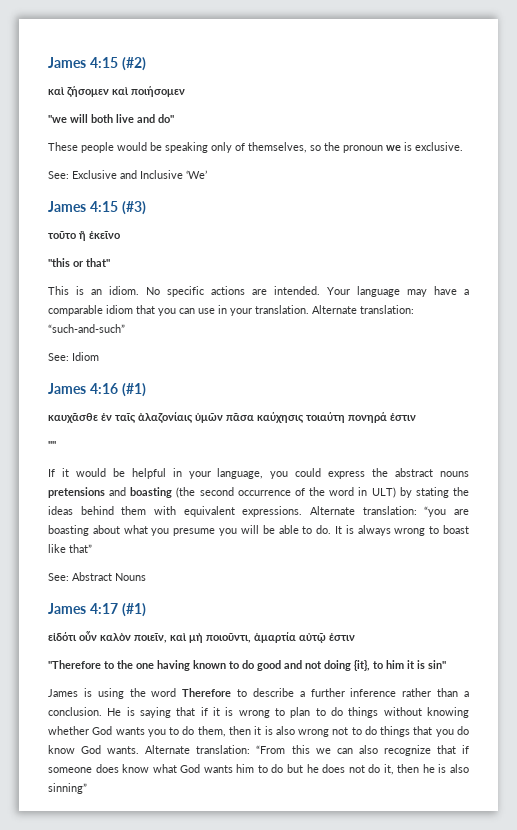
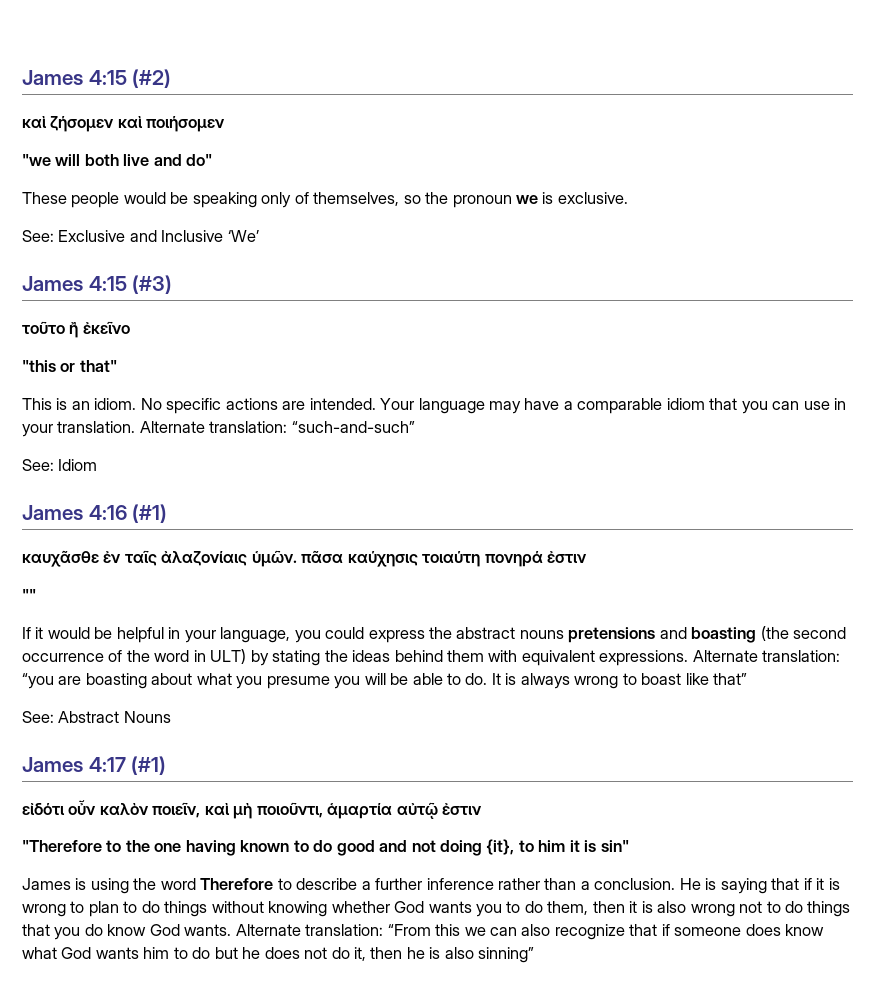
[195,413,223,423] ὑμῶν -> [251,550,297,567] ὑμῶν.

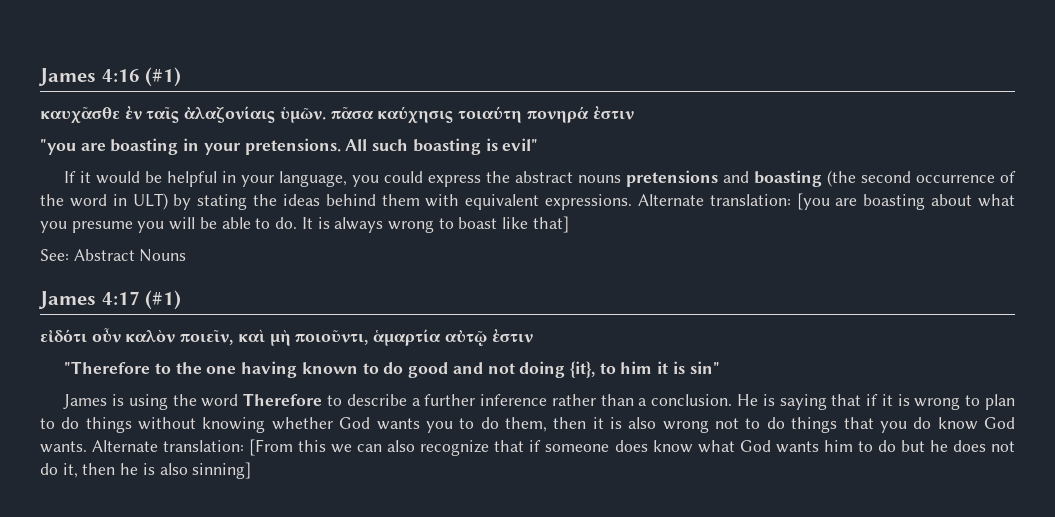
[22,69,172,88] [22,116,226,132] [22,154,213,166] [22,192,628,208] [22,230,259,242] [22,275,173,294] [22,321,130,338] [22,360,117,372] [22,398,847,414] [22,421,415,437] [22,459,98,471] [22,505,83,520] James 4:15 (#2) // καὶ ζήσομεν καὶ ποιήσομεν // "we will both live and do" // These people would be speaking only of themselves, so the pronoun we is exclusive. // See: Exclusive and Inclusive ‘We’ // James 4:15 (#3) // τοῦτο ἢ ἐκεῖνο // "this or that" // This is an idiom. No specific actions are intended. Your language may have a comparable idiom that you can use in your translation. Alternate translation: “such-and-such” // See: Idiom // James -> [38,68,96,86] James
[22,589,36,601] "" -> [40,138,539,155] "you are boasting in your pretensions. All such boasting is evil"
[22,673,54,689] “you -> [796,193,830,210] [you
[713,673,748,685] that” -> [532,216,569,233] that]
[387,924,431,936] “From -> [249,439,294,456] [From
[478,947,535,963] sinning” -> [192,462,252,479] sinning]

